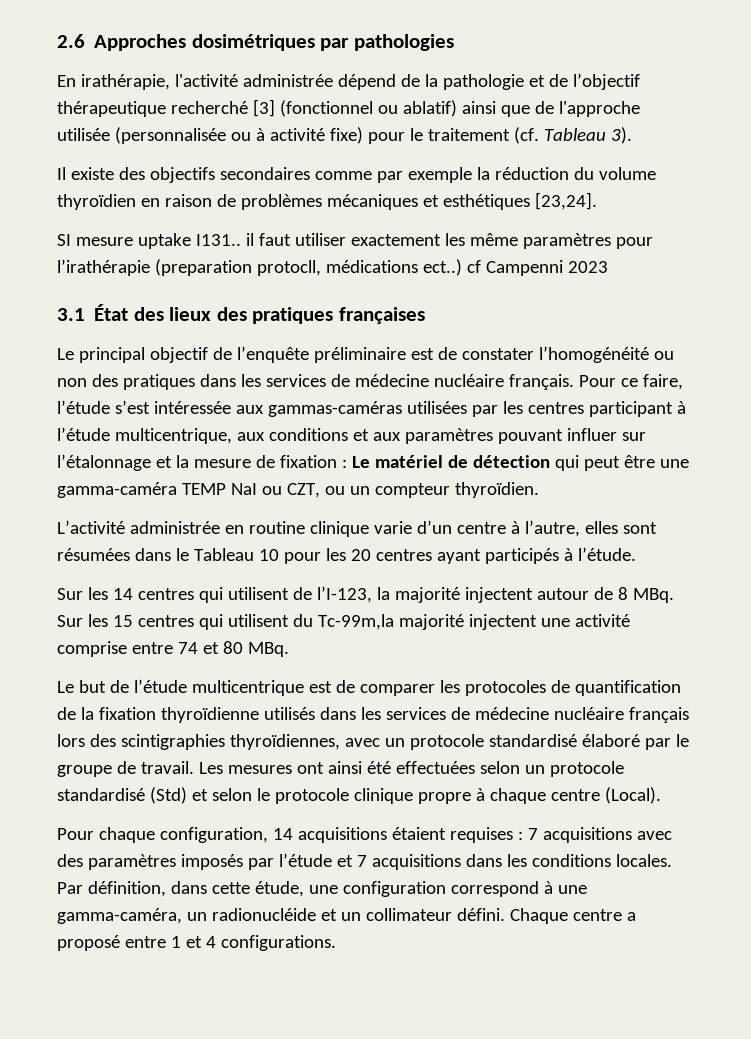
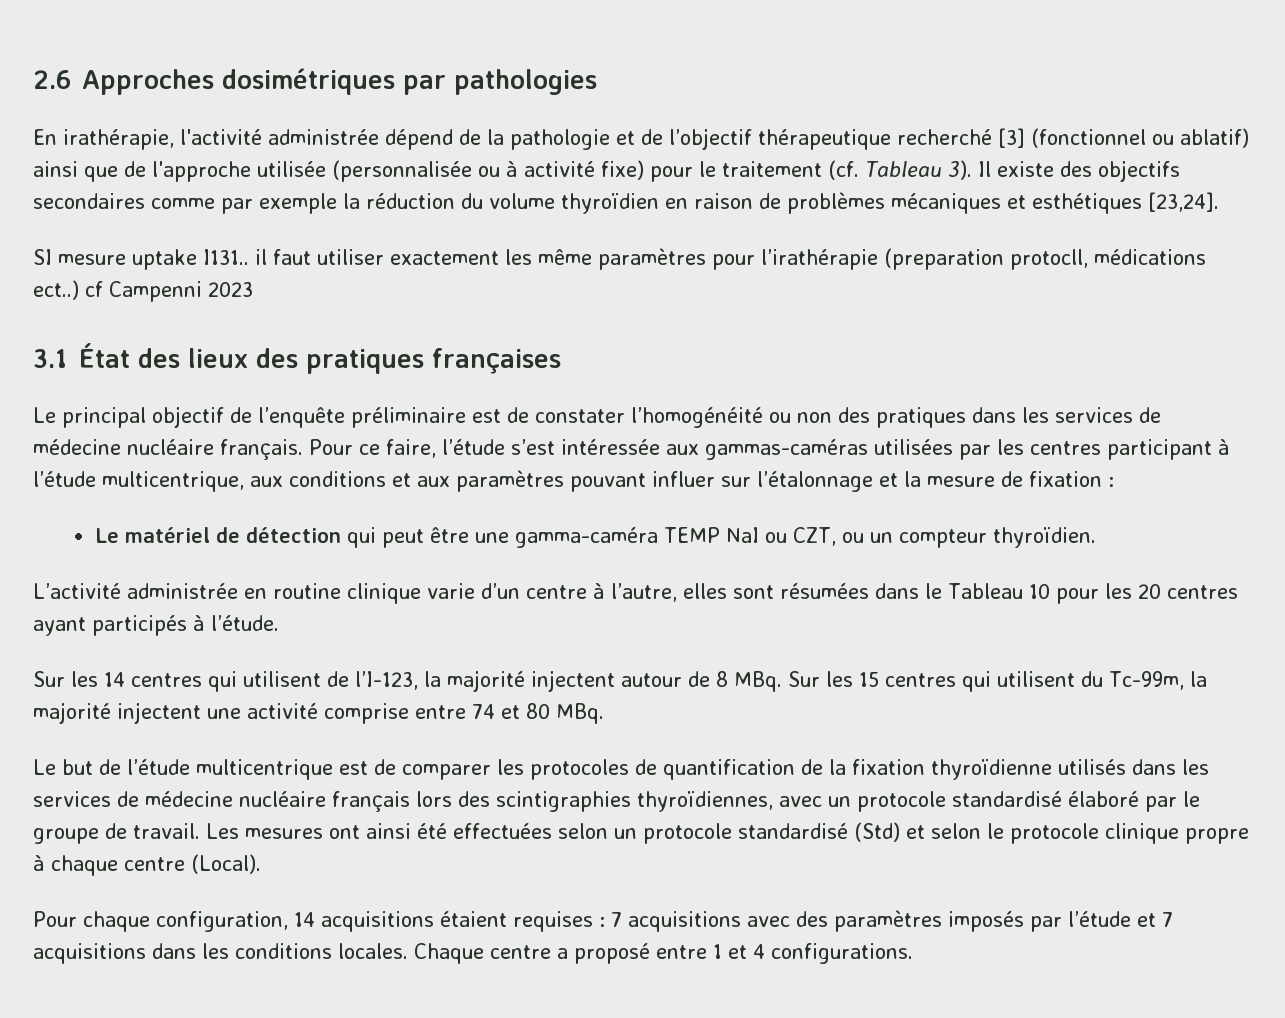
(632, 135) // -> (972, 170) none
(347, 463) none -> (1114, 482) //
[317,614,394,630] Tc-99m,la -> [1109,671,1207,690] Tc-99m, la
[57,881,587,897] [57,908,505,924] Par définition, dans cette étude, une configuration correspond à une gamma-caméra, un radionucléide et un collimateur défini. -> (408, 951) none

